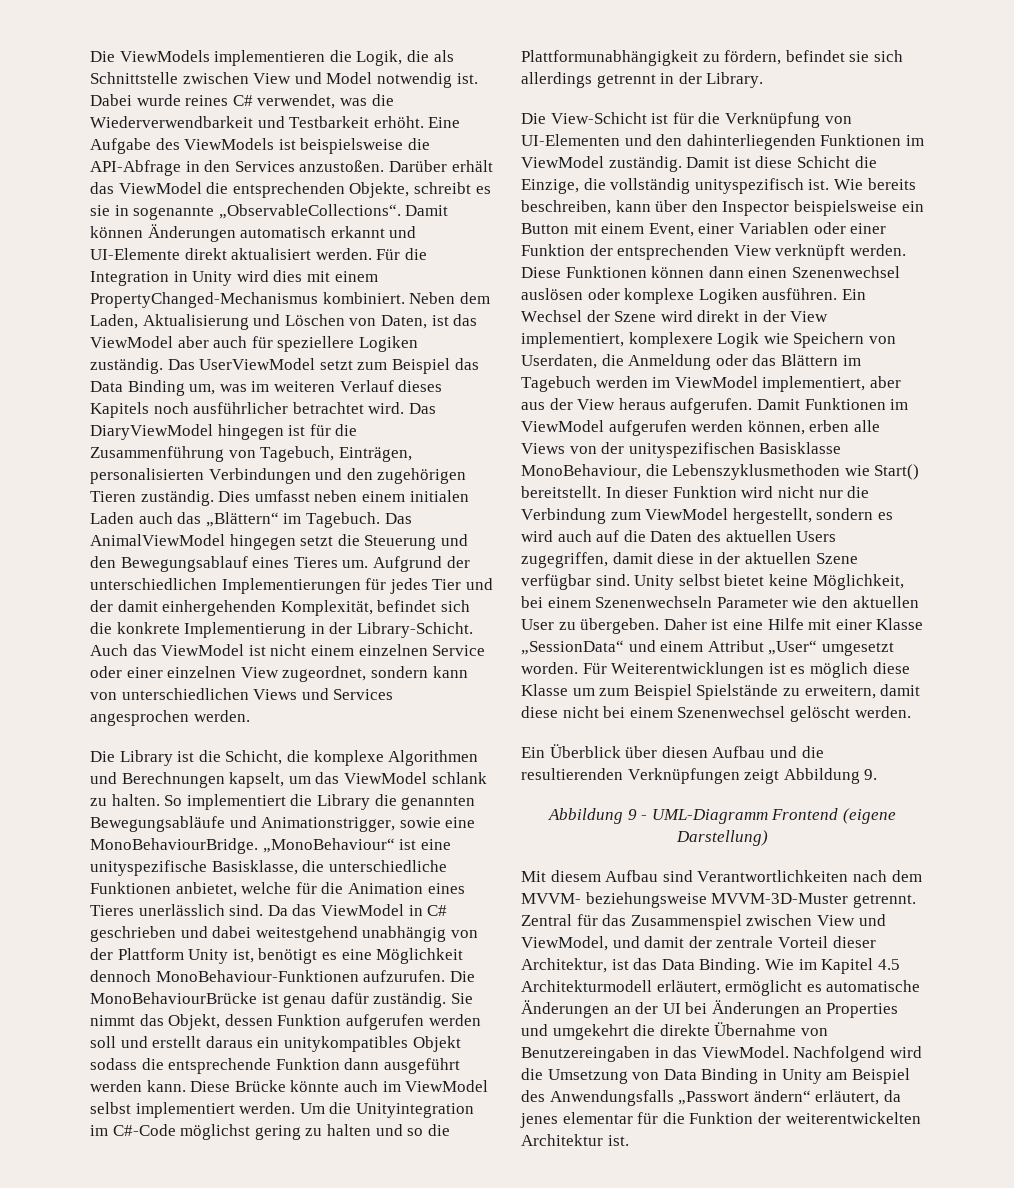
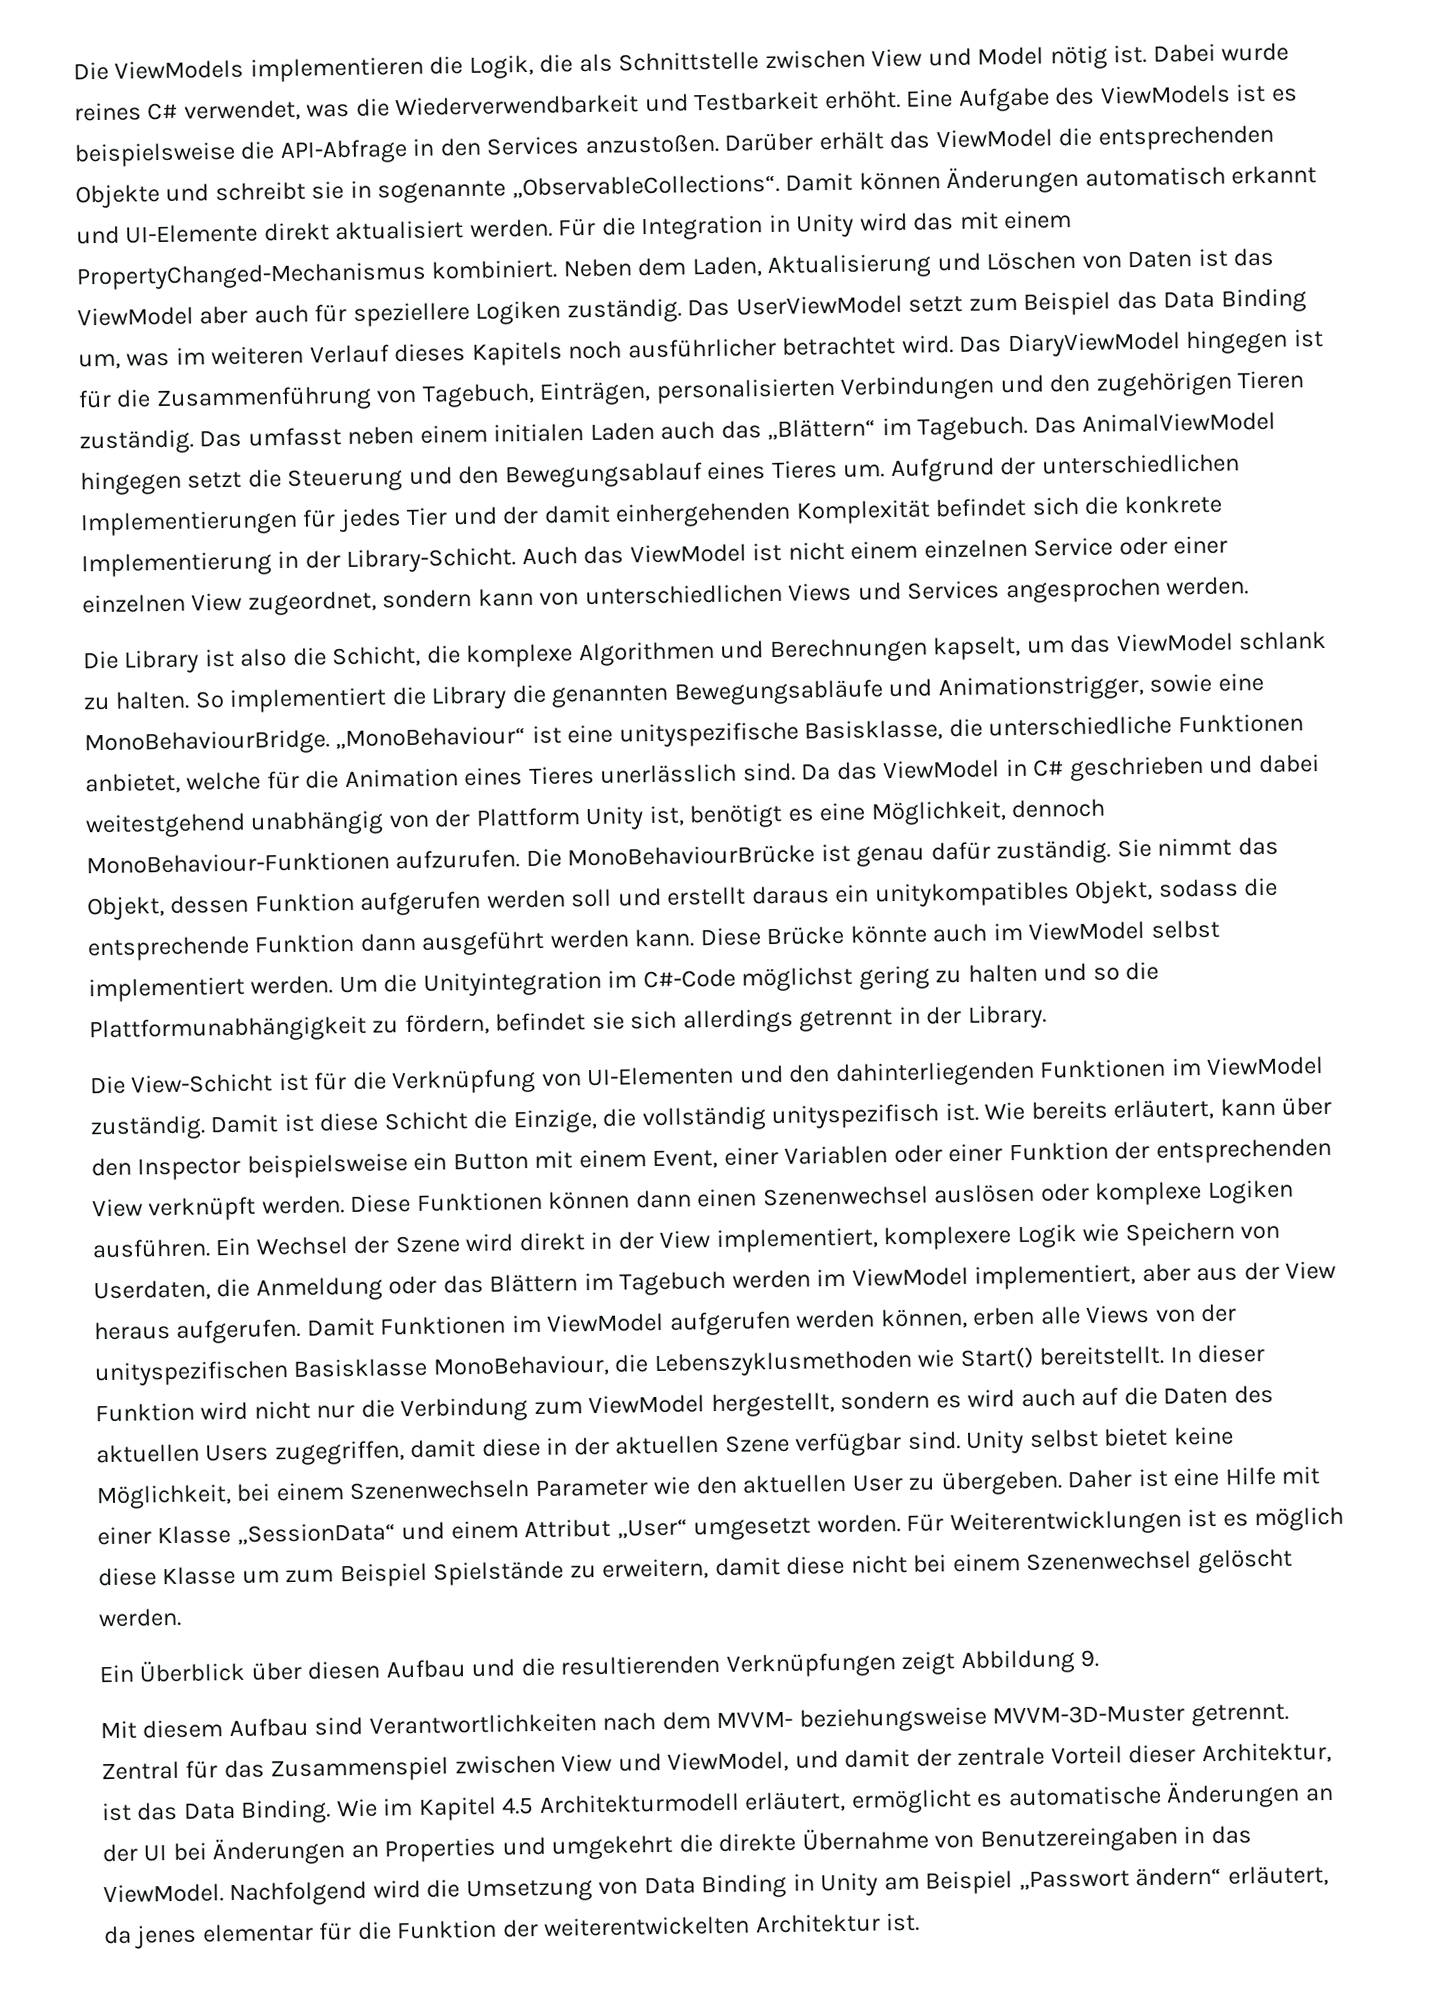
[376,72,452,88] notwendig -> [1049,45,1108,70] nötig
(296, 144) none -> [1271,88,1298,102] es
[349,182,491,198] Objekte, schreibt es -> [75,181,306,209] Objekte und schreibt
[273,270,303,282] dies -> [912,211,955,231] das
[380,315,427,329] Daten, -> [1127,250,1193,269] Daten
[218,491,251,502] Dies -> [199,429,243,448] Das
[280,600,373,616] Komplexität, -> [795,499,931,525] Komplexität
(195, 756) none -> [240,647,288,667] also
[376,948,464,964] Möglichkeit -> [870,800,1007,826] Möglichkeit,
[412,1036,461,1052] Objekt -> [1074,879,1154,905] Objekt,
[521,200,611,215] beschreiben, -> [1113,1098,1215,1121] erläutert,
[548,808,896,824] [676,830,768,846] // Abbildung 9 - UML-Diagramm Frontend (eigene Darstellung) -> (1100, 1658) none
[521,1090,674,1106] des Anwendungsfalls -> (1014, 1882) none

